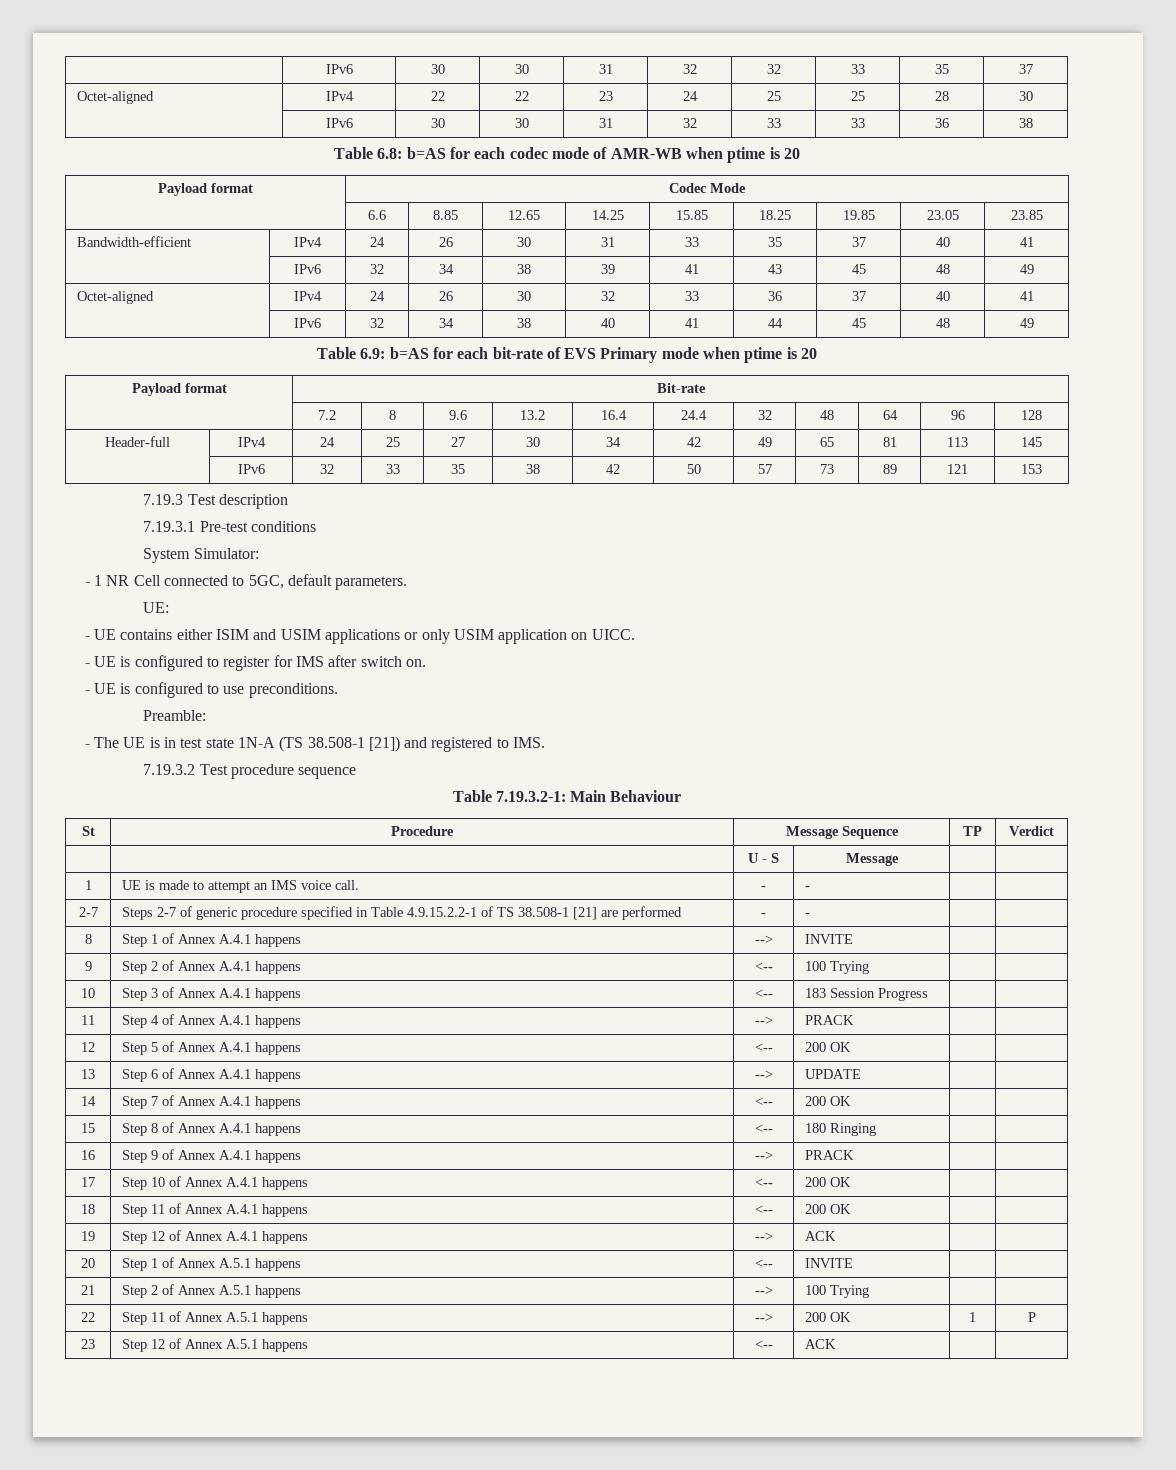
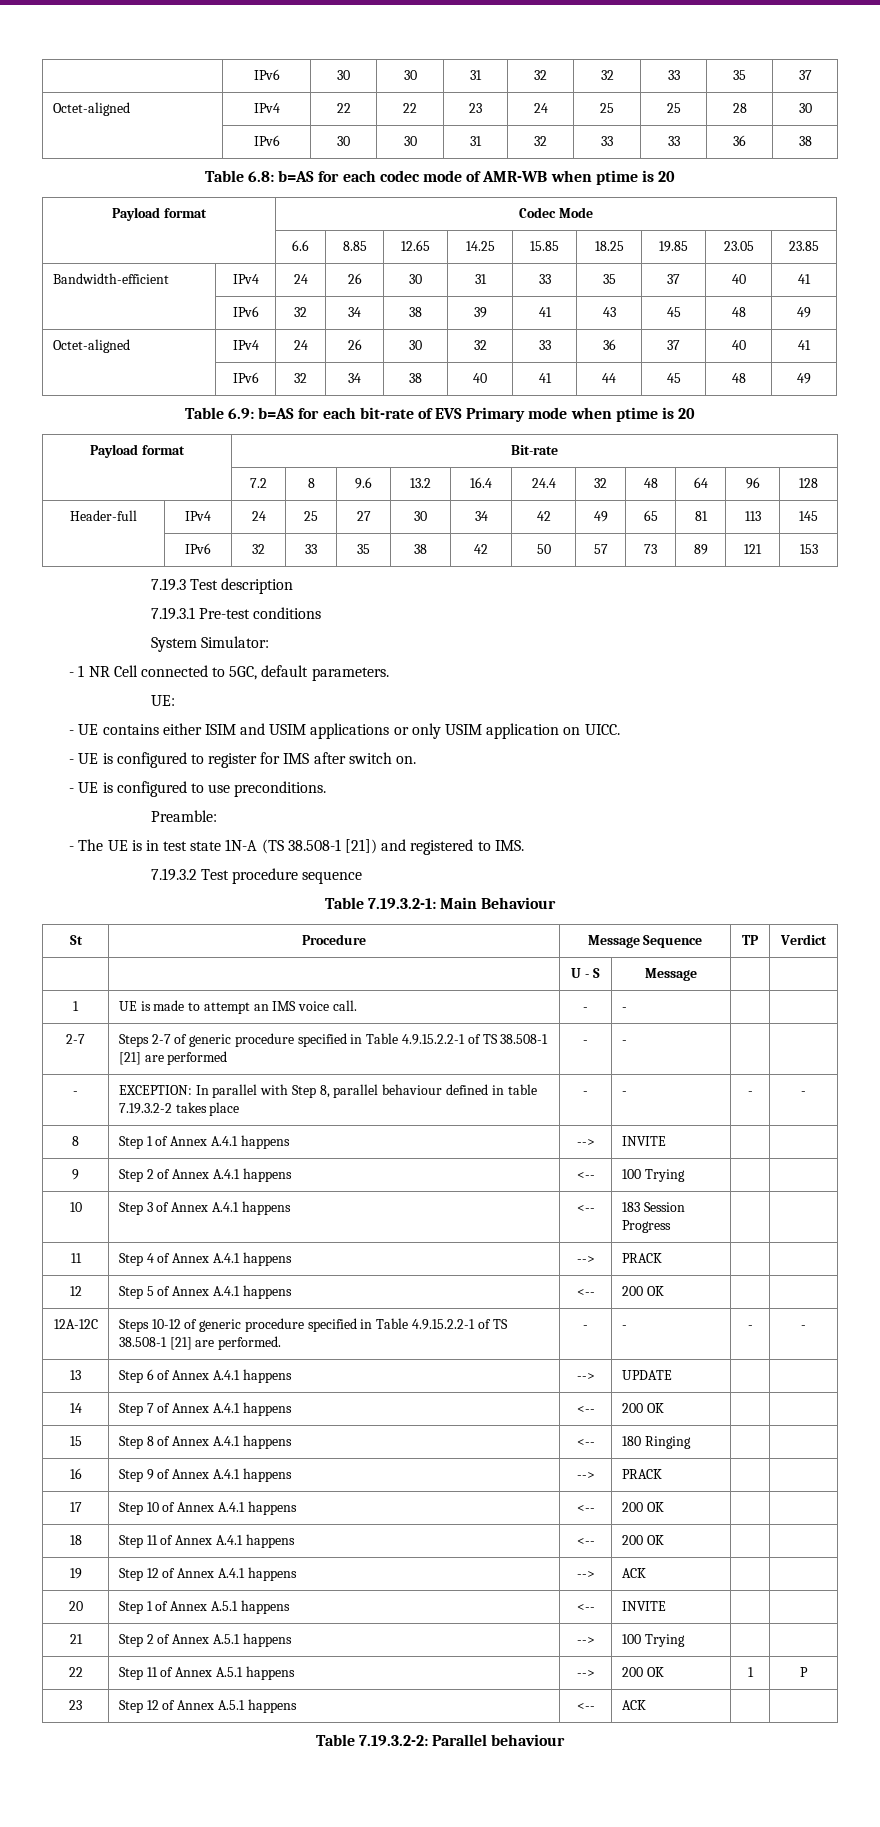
(810, 915) none -> [73,1091,78,1095] [118,1084,537,1098] [118,1102,240,1116] [583,1091,588,1095] [621,1091,627,1095] [747,1091,753,1095] [801,1091,806,1095] // - | EXCEPTION: In parallel with Step 8, parallel behaviour defined in table 7.19.3.2-2 takes place | - | - | - | -
(851, 1047) none -> [53,1319,98,1329] [118,1318,508,1332] [118,1336,282,1350] [583,1325,588,1329] [621,1325,627,1329] [747,1325,753,1329] [801,1325,806,1329] // 12A-12C | Steps 10-12 of generic procedure specified in Table 4.9.15.2.2-1 of TS 38.508-1 [21] are performed. | - | - | - | -
(836, 1344) none -> [315,1734,566,1746] // Table 7.19.3.2-2: Parallel behaviour

